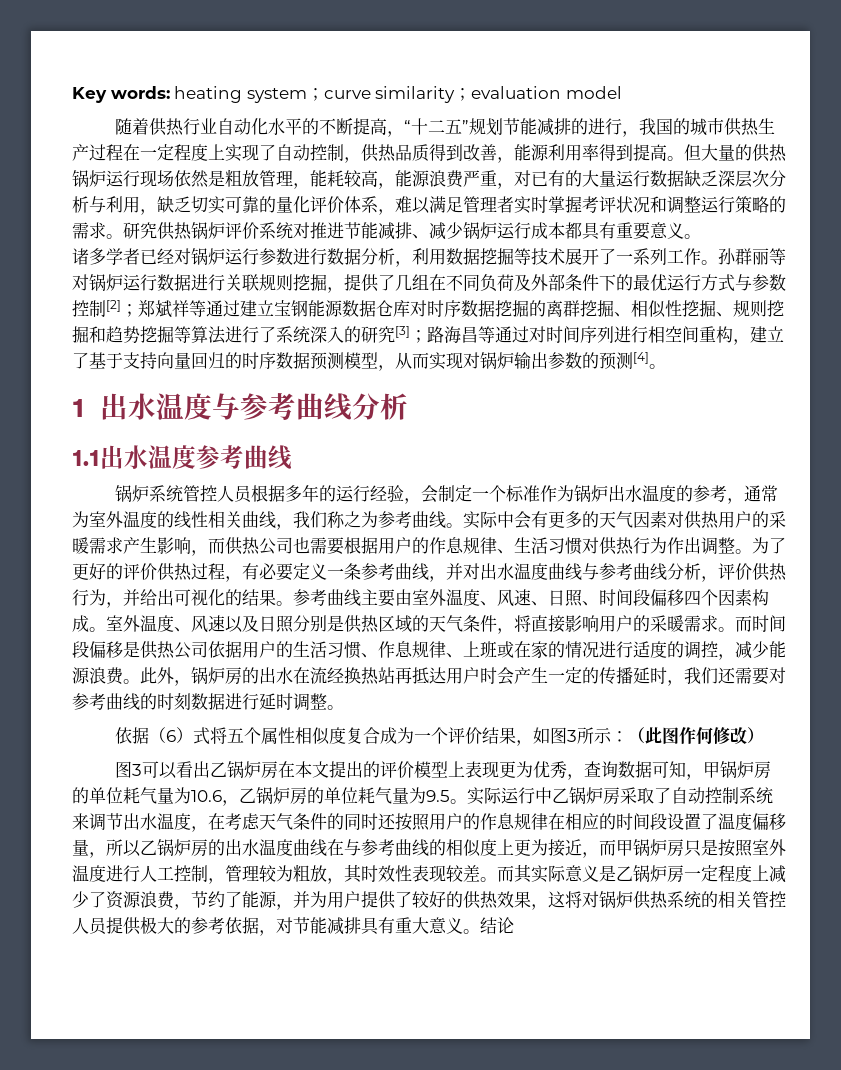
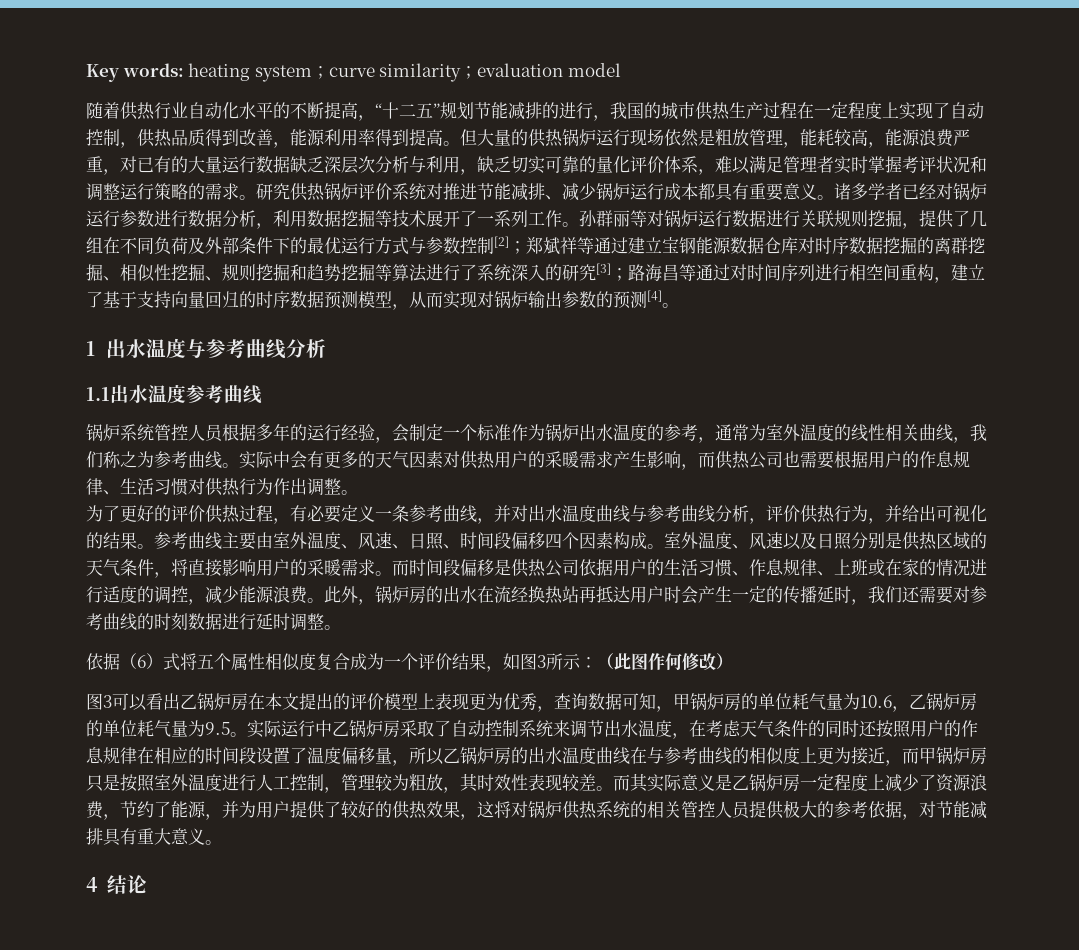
(701, 236) // -> (834, 197) none
(752, 551) none -> (358, 492) //
(480, 931) none -> [86,877,98,892] // 4

